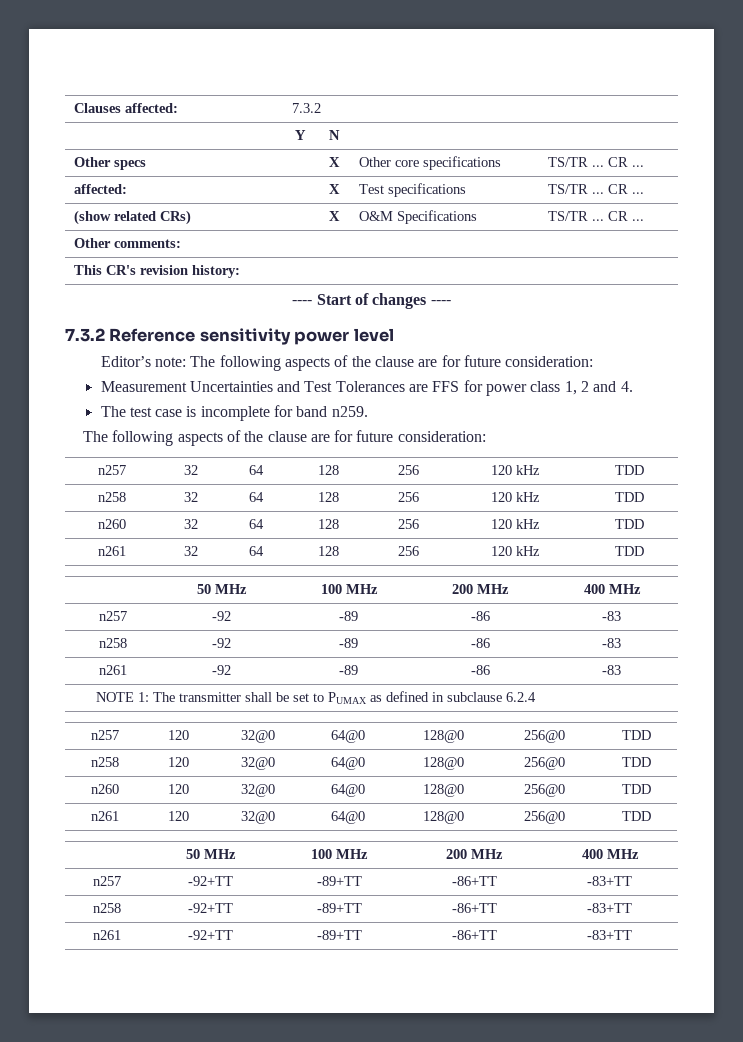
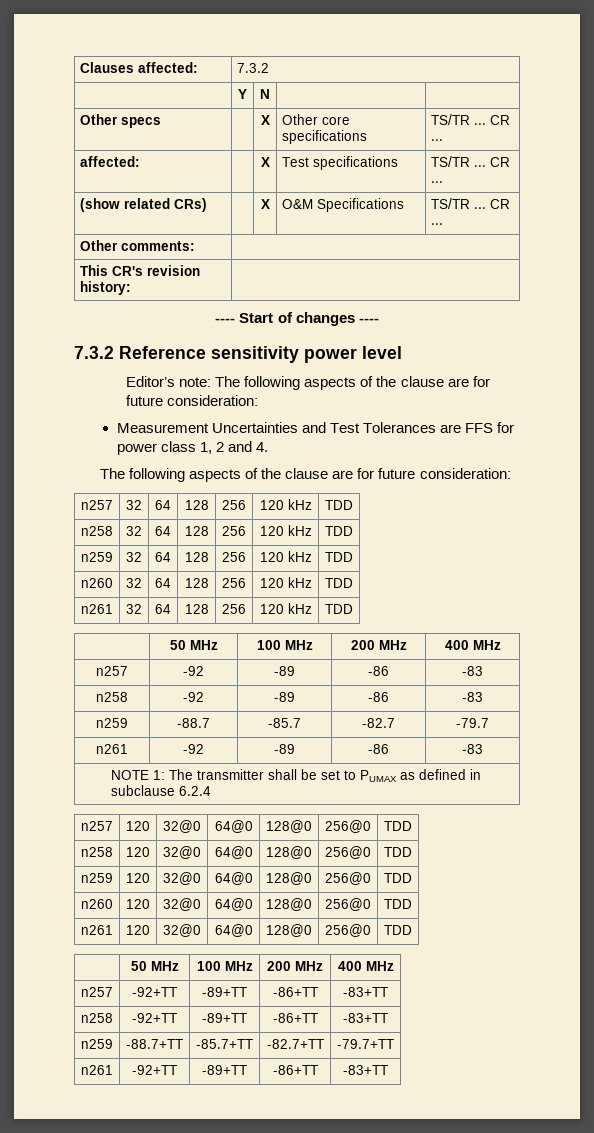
[100,405,368,421] // The test case is incomplete for band n259. -> (268, 447) none
(644, 497) none -> [81,552,113,562] [126,552,142,562] [155,552,171,562] [184,552,209,562] [222,552,246,562] [259,551,312,562] [325,552,353,562] // n259 | 32 | 64 | 128 | 256 | 120 kHz | TDD
(621, 643) none -> [96,718,128,728] [177,718,210,728] [268,718,301,728] [362,718,395,728] [456,718,489,728] // n259 | -88.7 | -85.7 | -82.7 | -79.7
(651, 762) none -> [81,873,113,883] [126,873,150,883] [163,872,201,885] [214,872,253,885] [266,872,312,885] [325,872,371,885] [384,873,412,883] // n259 | 120 | 32@0 | 64@0 | 128@0 | 256@0 | TDD
(632, 908) none -> [81,1039,113,1049] [126,1039,183,1049] [196,1039,253,1049] [266,1039,324,1049] [337,1039,394,1049] // n259 | -88.7+TT | -85.7+TT | -82.7+TT | -79.7+TT

